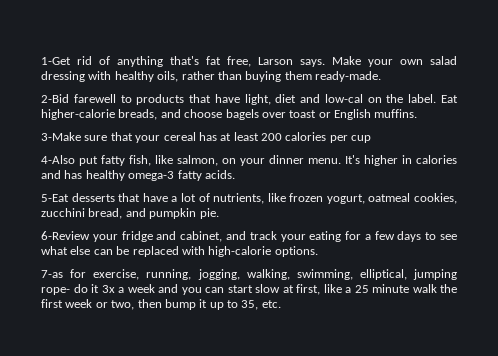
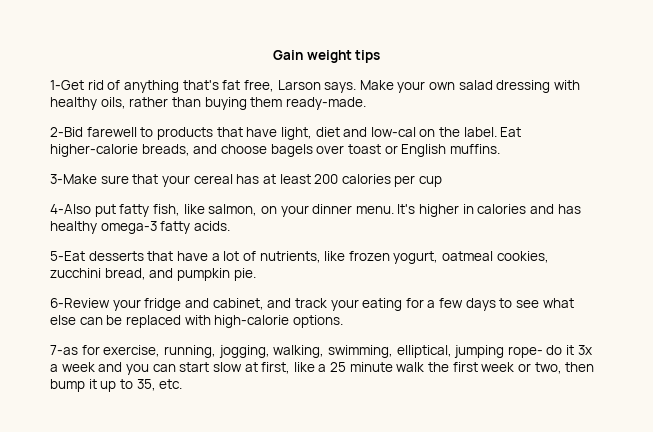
(41, 61) none -> [272,50,381,63] Gain weight tips //

